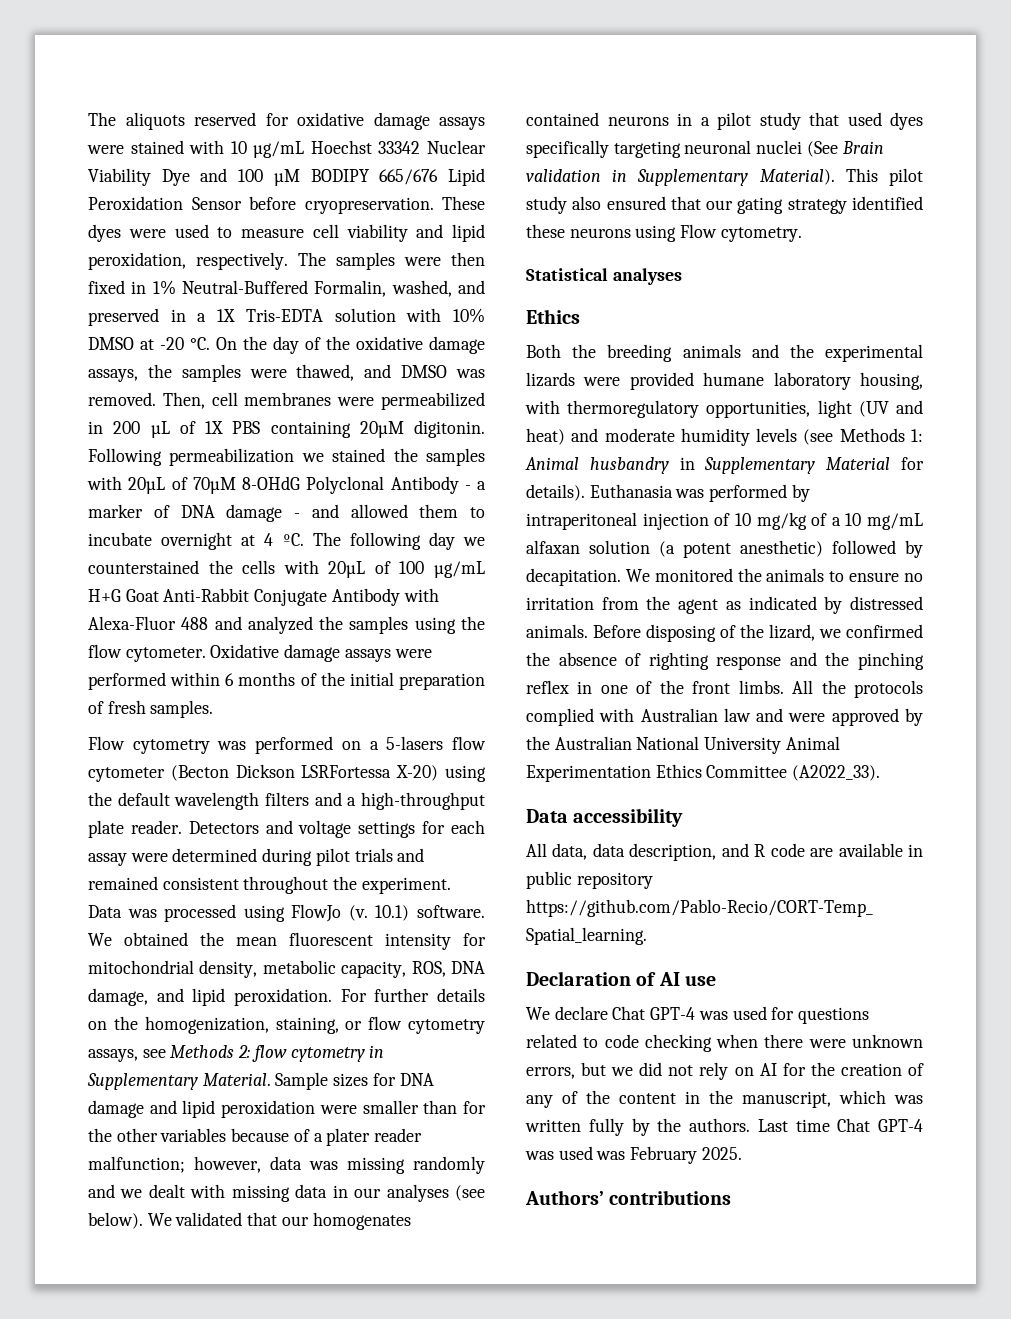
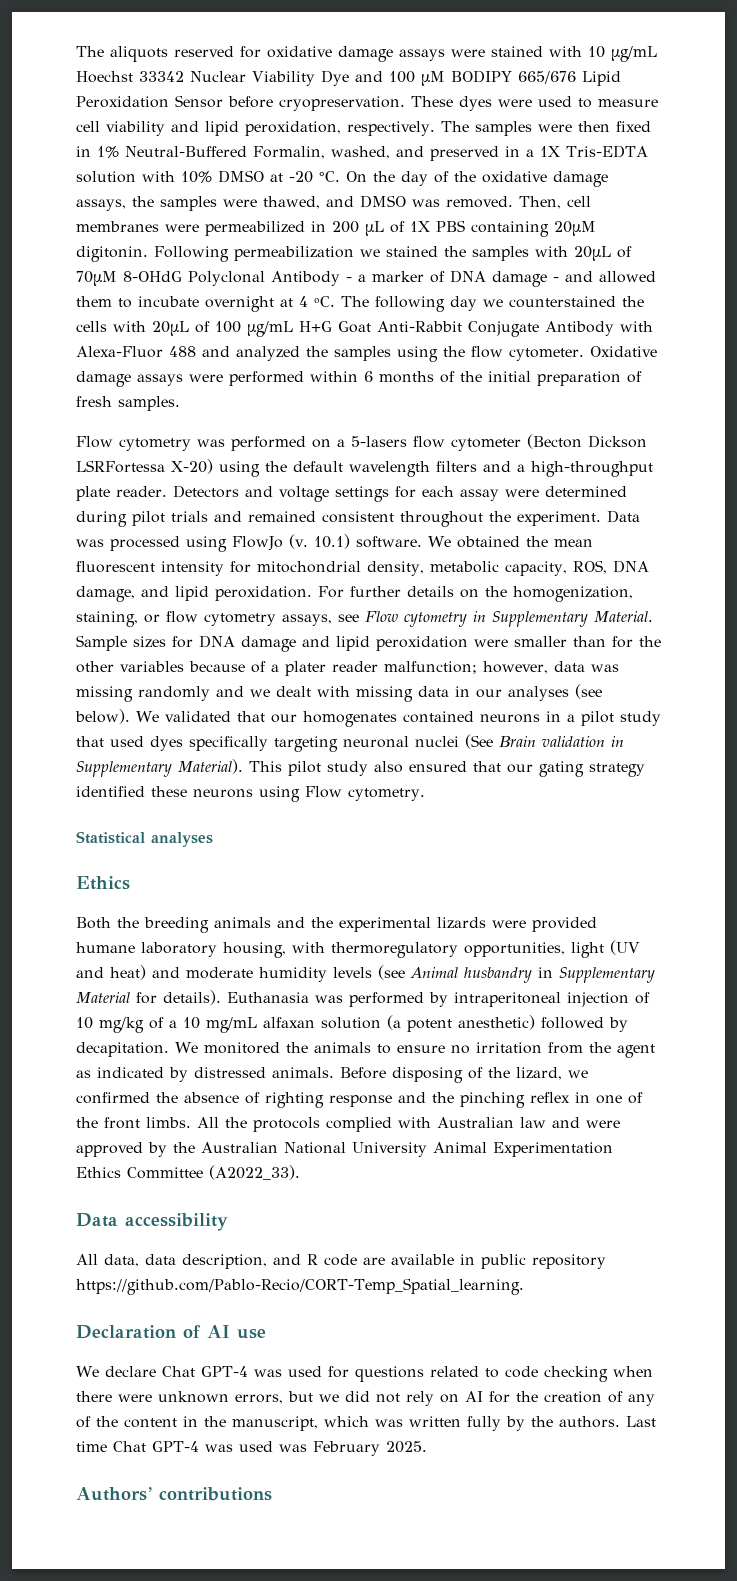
[170,1045,287,1062] Methods 2: flow -> [365,611,398,622] Flow
[839,428,923,442] Methods 1: -> (405, 972) none

